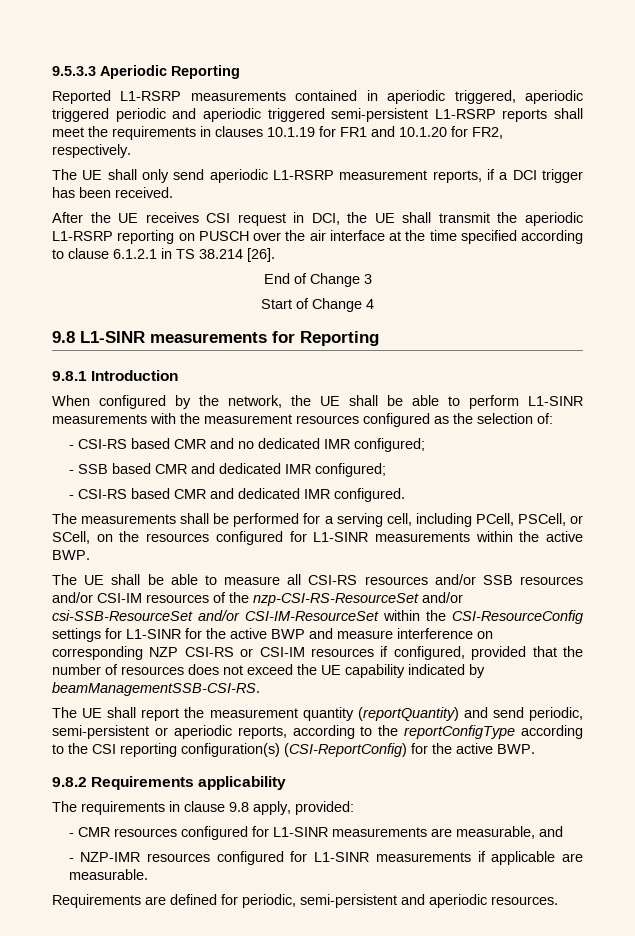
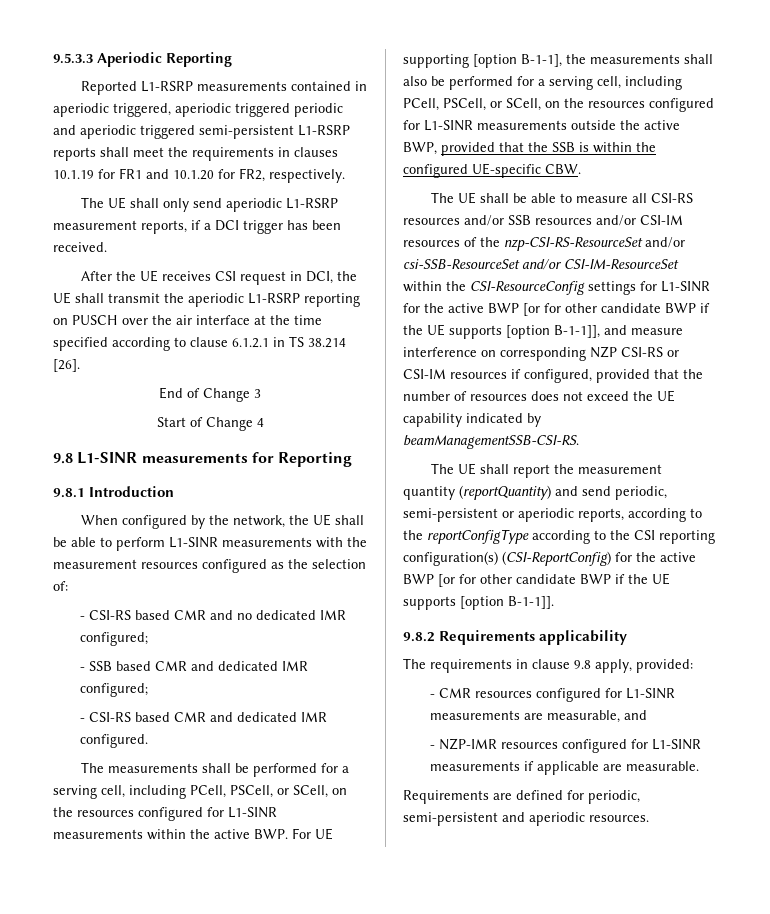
(90, 555) none -> [292,828,333,840] [403,54,713,68] [403,76,682,90] [403,98,714,112] [403,120,680,131] [403,142,656,156] [403,163,581,178] For UE supporting [option B-1-1], the measurements shall also be performed for a serving cell, including PCell, PSCell, or SCell, on the resources configured for L1-SINR measurements outside the active BWP, provided that the SSB is within the configured UE-specific CBW.
(305, 634) none -> [523,303,710,316] [403,324,600,339] [or for other candidate BWP if the UE supports [option B-1-1]],
[497,744,535,754] BWP. -> [403,573,670,587] [403,596,554,610] BWP [or for other candidate BWP if the UE supports [option B-1-1]].

